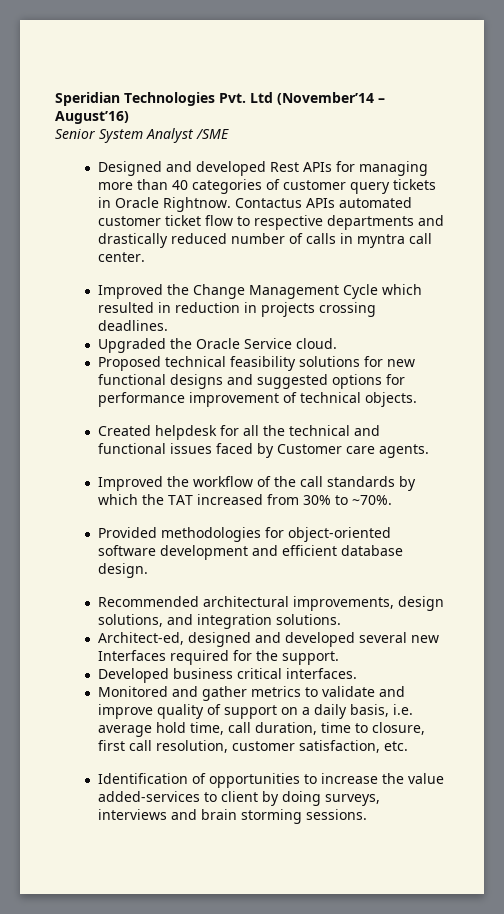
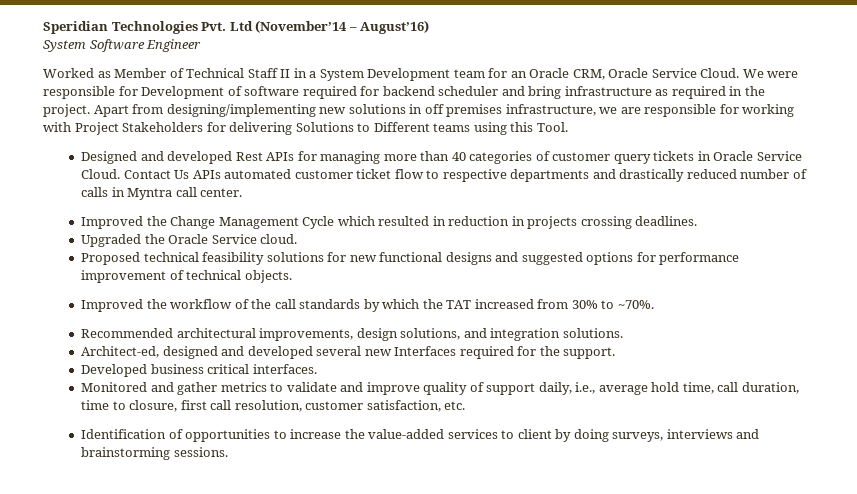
[55,128,229,143] Senior System Analyst /SME -> [43,39,202,52] [43,68,799,81] [43,86,765,99] [43,104,795,117] [43,122,568,135] System Software Engineer // Worked as Member of Technical Staff II in a System Development team for an Oracle CRM, Oracle Service Cloud. We were responsible for Development of software required for backend scheduler and bring infrastructure as required in the project. Apart from designing/implementing new solutions in off premises infrastructure, we are responsible for working with Project Stakeholders for delivering Solutions to Different teams using this Tool.
[163,197,303,212] Rightnow. Contactus -> [756,151,802,161] [81,169,190,179] Service Cloud. Contact Us
[357,234,406,248] myntra -> [127,188,173,200] Myntra
[98,425,381,440] [98,443,430,458] // Created helpdesk for all the technical and functional issues faced by Customer care agents. -> (292, 276) none
[98,527,392,542] [98,545,404,560] [98,563,149,578] // Provided methodologies for object-oriented software development and efficient database design. -> (654, 304) none
[281,704,414,719] on a daily basis, i.e. -> [538,382,596,395] daily, i.e.,
[408,773,445,784] [98,791,201,802] value added-services -> [368,429,498,439] value-added services
[201,809,303,824] brain storming -> [81,447,171,460] brainstorming

